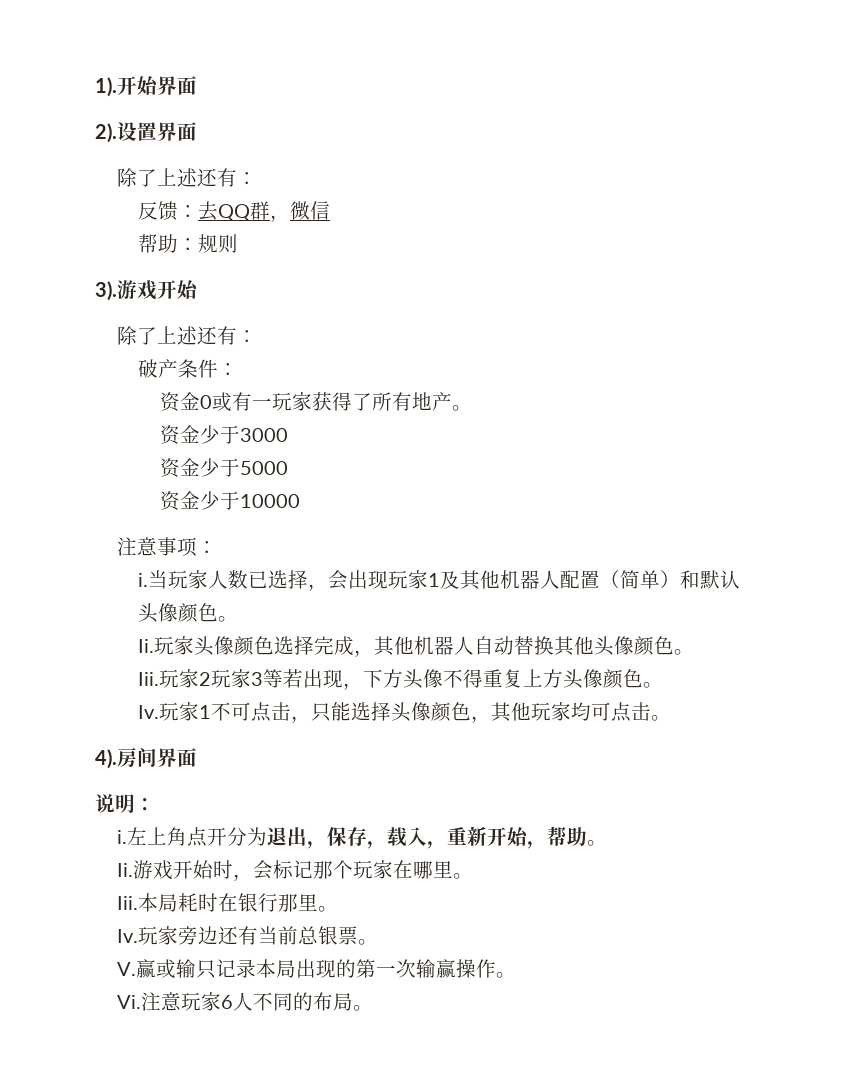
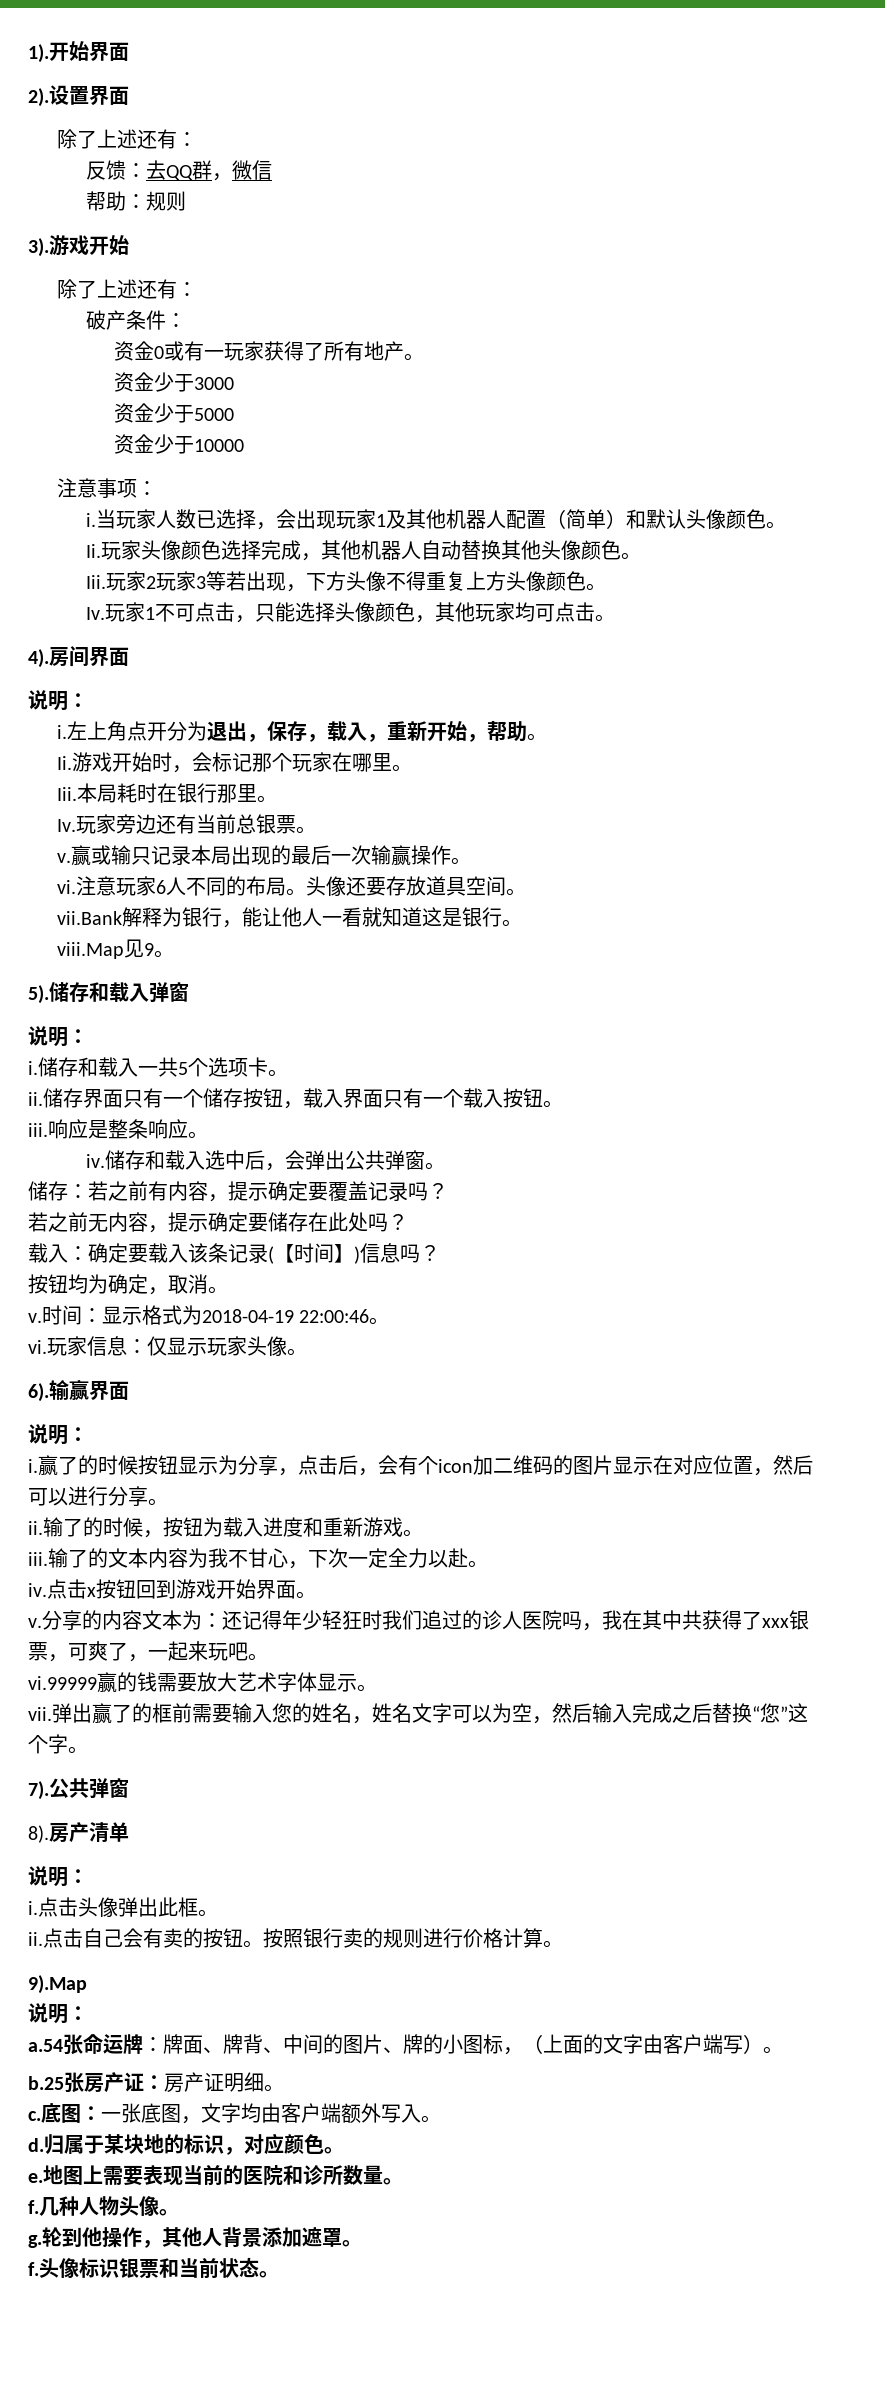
[116,962,136,976] V. -> [56,853,71,863] v.
[355,959,376,978] 第 -> [290,845,331,865] 最后
[116,995,141,1009] Vi. -> [56,880,76,894] vi.
(373, 1008) none -> [305,876,526,896] [56,907,522,928] [56,939,174,959] [28,982,189,1004] [28,1026,88,1047] [28,1057,288,1077] [28,1088,563,1109] [28,1119,208,1139] [85,1150,445,1171] [28,1181,448,1202] [28,1212,408,1233] [28,1243,440,1264] [28,1274,228,1295] [28,1305,390,1325] [28,1336,307,1356] [28,1380,129,1402] [28,1424,88,1445] [28,1455,813,1476] [28,1486,168,1507] [28,1517,423,1538] [28,1548,488,1569] [28,1579,316,1599] [28,1610,809,1631] [28,1641,268,1662] [28,1672,377,1693] [28,1703,808,1724] [28,1734,88,1754] [28,1778,129,1800] [28,1822,129,1843] [28,1866,88,1887] [28,1897,218,1917] [28,1928,563,1948] [28,1975,87,1994] [28,2003,88,2024] [28,2034,783,2055] [28,2072,284,2093] [28,2103,441,2124] [28,2133,344,2155] [28,2165,403,2186] [28,2196,179,2216] [28,2227,362,2248] [28,2257,279,2279] 头像还要存放道具空间。 // vii.Bank解释为银行，能让他人一看就知道这是银行。 // viii.Map见9。 // 5).储存和载入弹窗 // 说明： // i.储存和载入一共5个选项卡。 // ii.储存界面只有一个储存按钮，载入界面只有一个载入按钮。 // iii.响应是整条响应。 // iv.储存和载入选中后，会弹出公共弹窗。 // 储存：若之前有内容，提示确定要覆盖记录吗？ // 若之前无内容，提示确定要储存在此处吗？ // 载入：确定要载入该条记录(【时间】)信息吗？ // 按钮均为确定，取消。 // v.时间：显示格式为2018-04-19 22:00:46。 // vi.玩家信息：仅显示玩家头像。 // 6).输赢界面 // 说明： // i.赢了的时候按钮显示为分享，点击后，会有个icon加二维码的图片显示在对应位置，然后可以进行分享。 // ii.输了的时候，按钮为载入进度和重新游戏。 // iii.输了的文本内容为我不甘心，下次一定全力以赴。 // iv.点击x按钮回到游戏开始界面。 // v.分享的内容文本为：还记得年少轻狂时我们追过的诊人医院吗，我在其中共获得了xxx银票，可爽了，一起来玩吧。 // vi.99999赢的钱需要放大艺术字体显示。 // vii.弹出赢了的框前需要输入您的姓名，姓名文字可以为空，然后输入完成之后替换“您”这个字。 // 7).公共弹窗 // 8).房产清单 // 说明： // i.点击头像弹出此框。 // ii.点击自己会有卖的按钮。按照银行卖的规则进行价格计算。 // 9).Map // 说明： // a.54张命运牌：牌面、牌背、中间的图片、牌的小图标，（上面的文字由客户端写）。 // b.25张房产证：房产证明细。 // c.底图：一张底图，文字均由客户端额外写入。 // d.归属于某块地的标识，对应颜色。 // e.地图上需要表现当前的医院和诊所数量。 // f.几种人物头像。 // g.轮到他操作，其他人背景添加遮罩。 // f.头像标识银票和当前状态。

